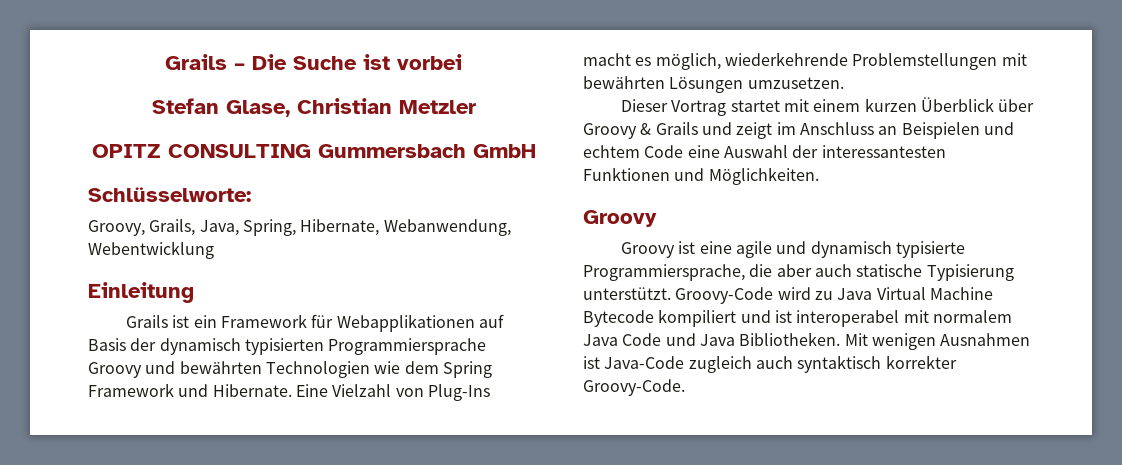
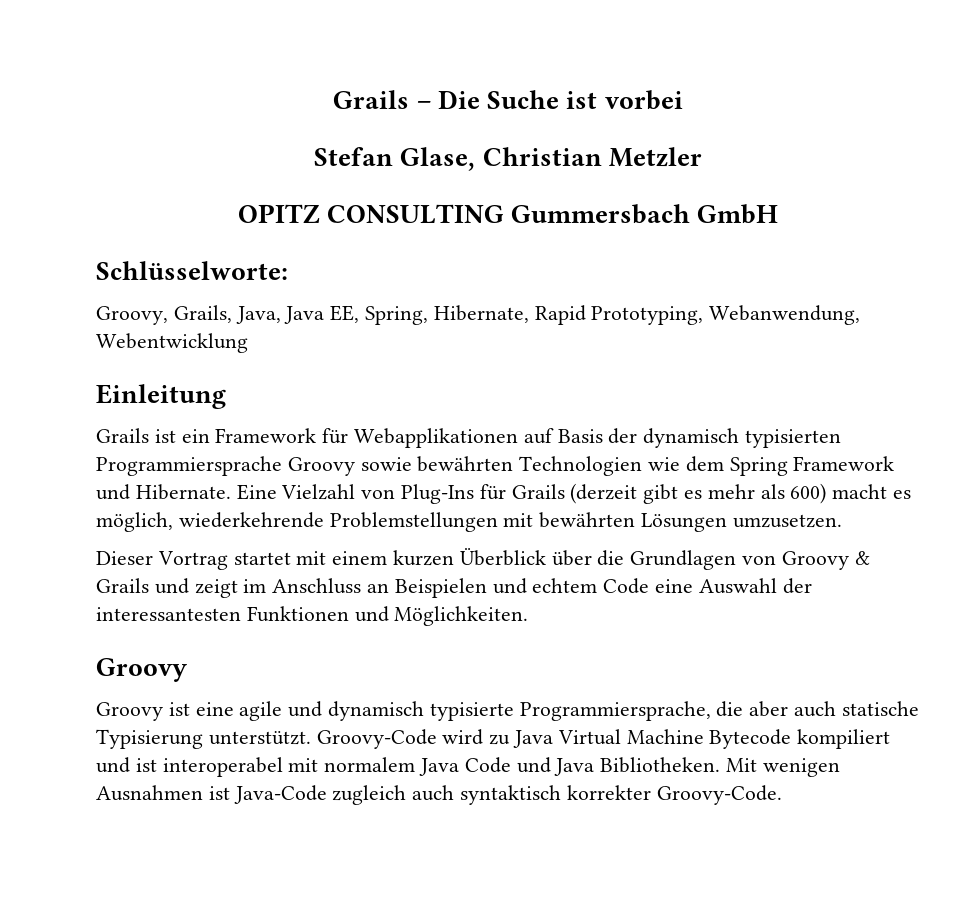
[242,219,380,236] Spring, Hibernate, -> [284,305,704,325] Java EE, Spring, Hibernate, Rapid Prototyping,
[145,361,176,374] und -> [360,457,412,471] sowie
(490, 392) none -> [479,483,827,504] für Grails (derzeit gibt es mehr als 600)
(1035, 105) none -> [597,550,777,570] die Grundlagen von

